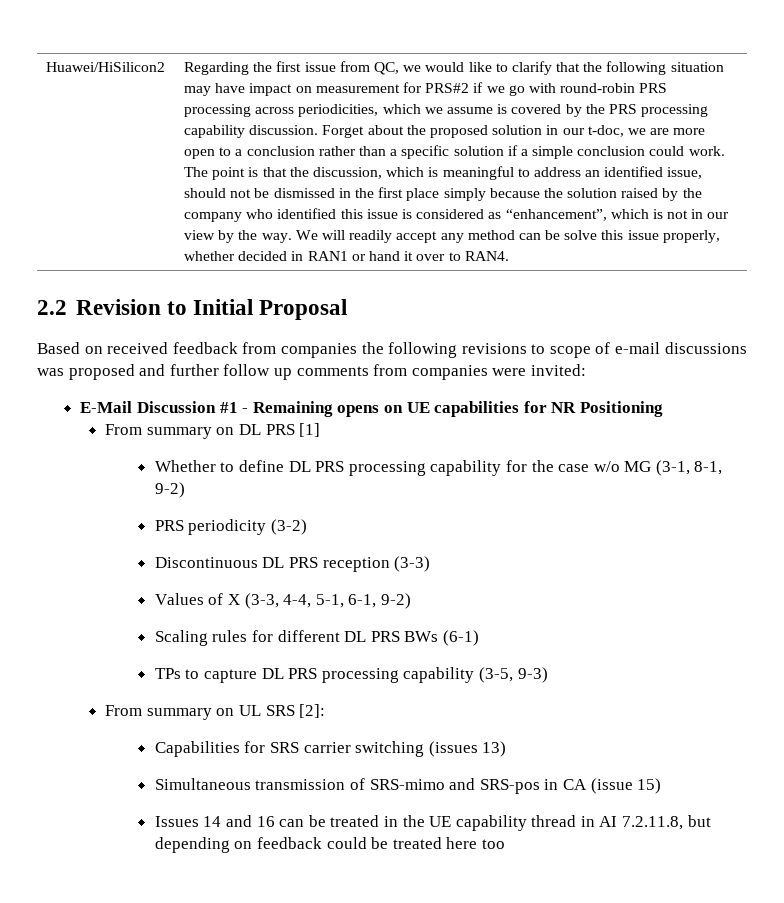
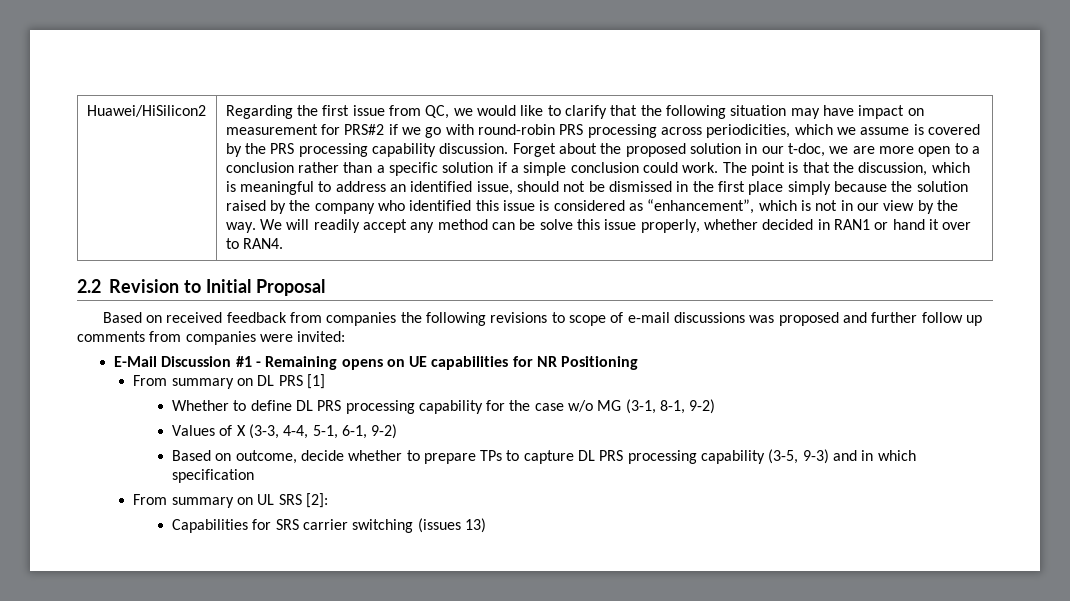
[154,519,307,535] [154,556,431,572] // PRS periodicity (3-2) // Discontinuous DL PRS reception (3-3) -> (716, 406) none
[154,630,479,646] Scaling rules for different DL PRS BWs (6-1) // -> [171,450,476,464] Based on outcome, decide whether to prepare
(548, 675) none -> [833,450,916,461] [171,469,254,483] and in which specification
[154,778,662,794] [154,815,711,831] [154,837,505,853] // Simultaneous transmission of SRS-mimo and SRS-pos in CA (issue 15) // Issues 14 and 16 can be treated in the UE capability thread in AI 7.2.11.8, but depending on feedback could be treated here too -> (486, 525) none

